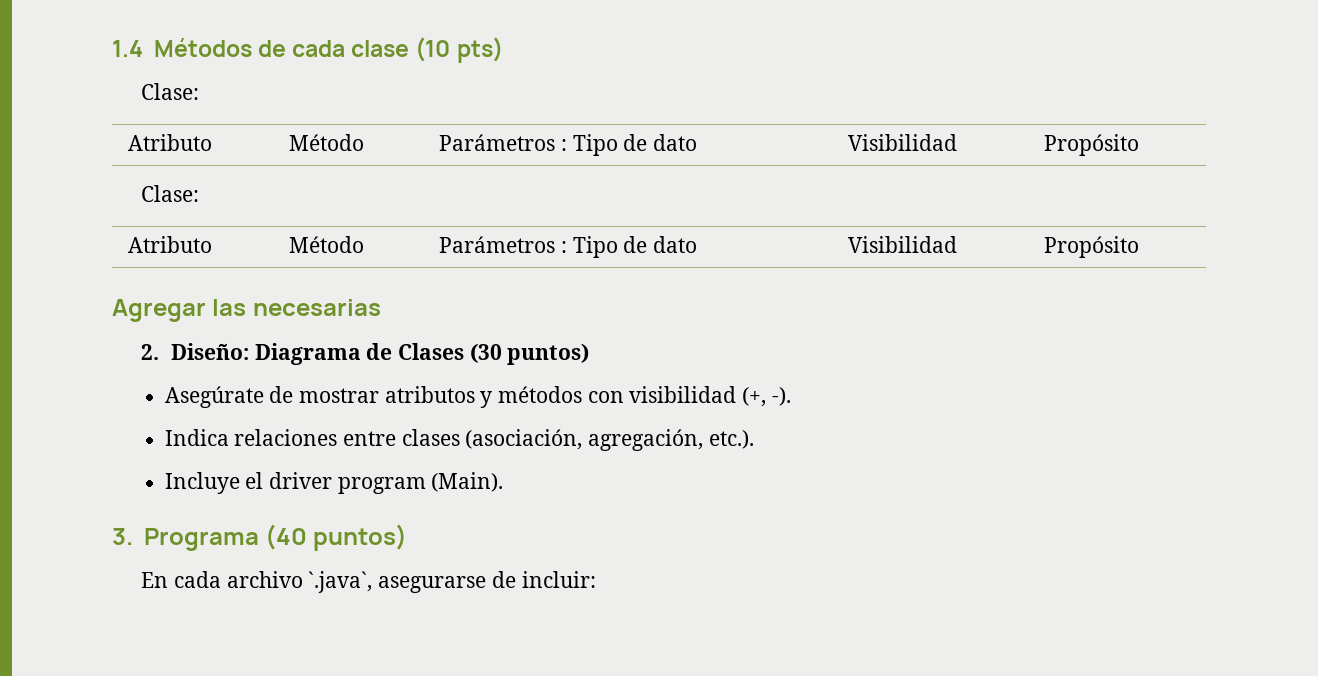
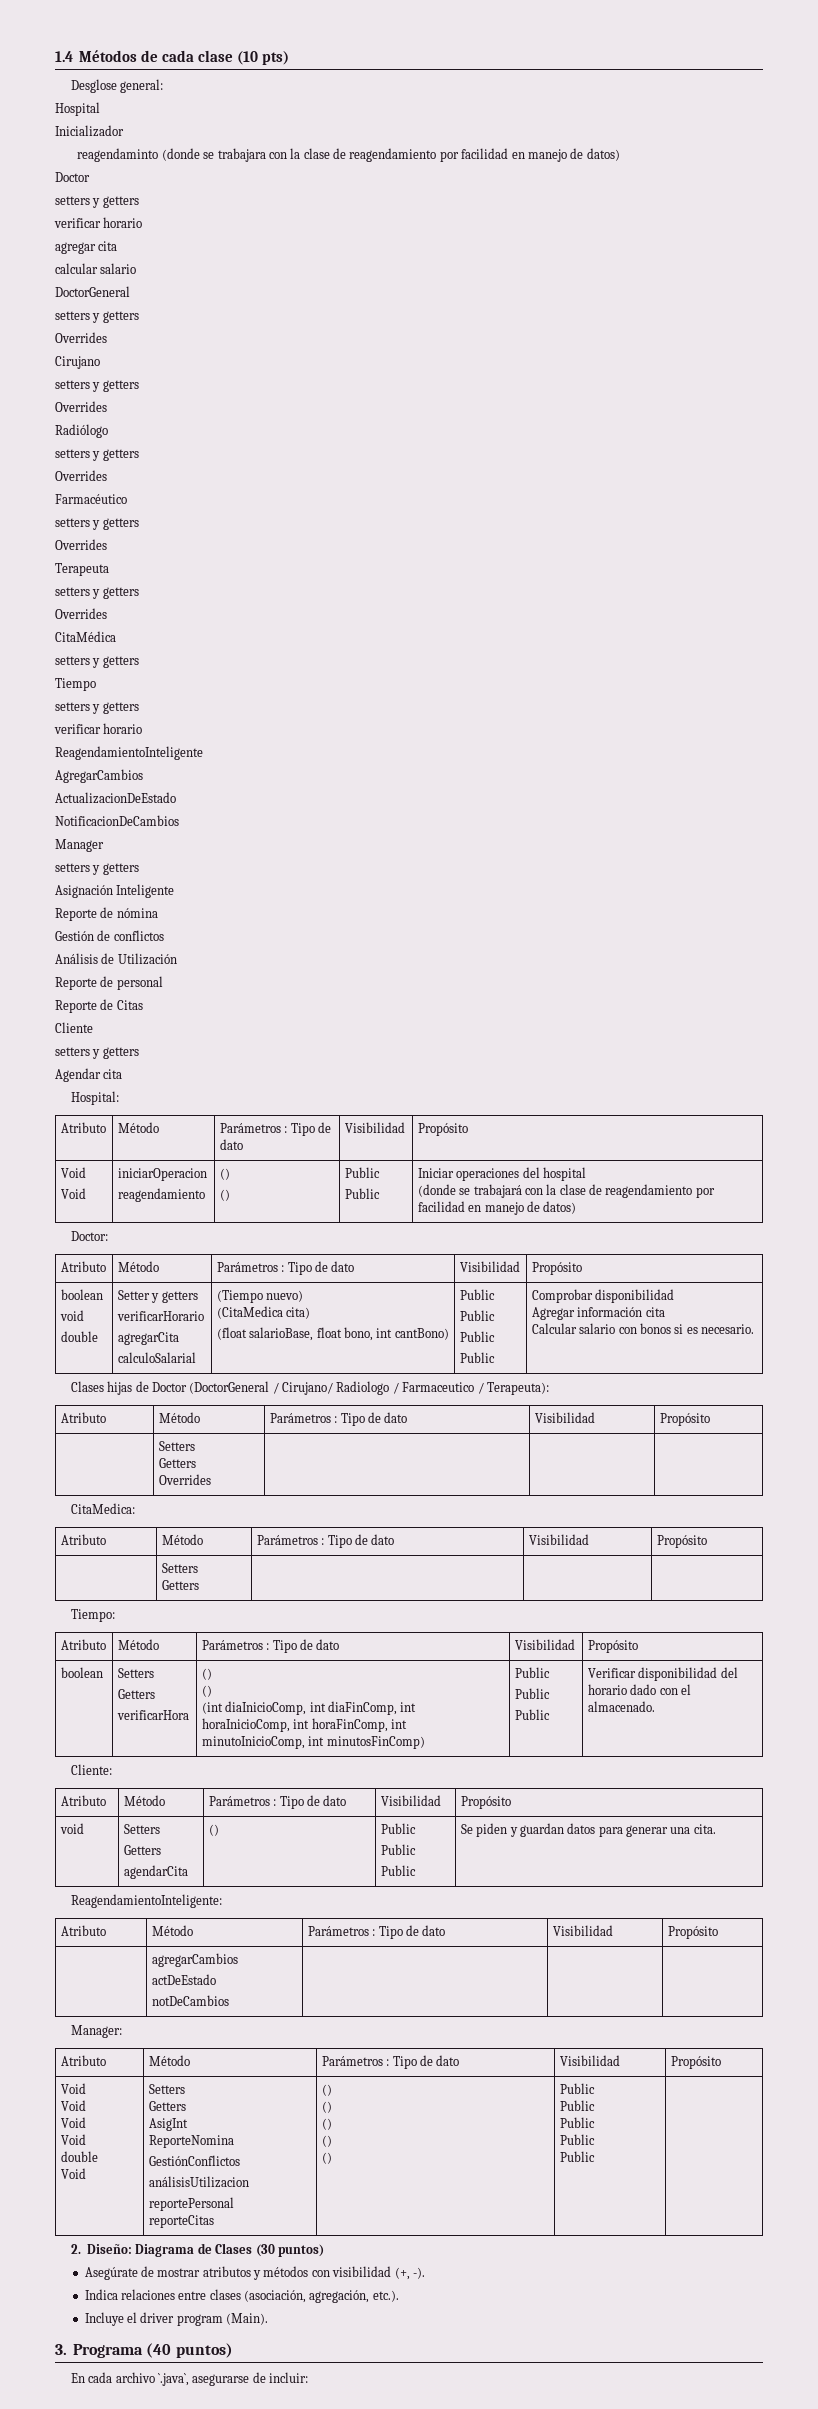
[141,83,200,100] [128,134,213,151] [289,134,365,151] [439,134,698,156] [848,134,958,151] [1044,134,1140,156] [141,185,200,202] [128,236,213,253] [289,236,365,253] [439,236,698,258] [848,236,958,253] [1044,236,1140,258] [112,299,381,322] Clase: // Atributo | Método | Parámetros : Tipo de dato | Visibilidad | Propósito // Clase: // Atributo | Método | Parámetros : Tipo de dato | Visibilidad | Propósito // Agregar las necesarias -> [70,79,164,93] [55,102,100,116] [55,125,124,137] [77,148,620,162] [55,172,90,182] [55,196,139,208] [54,217,143,228] [55,241,118,254] [55,263,137,274] [55,286,130,297] [55,311,139,323] [55,332,107,343] [55,356,100,369] [55,380,139,392] [55,401,107,412] [55,424,108,438] [55,449,139,461] [55,470,107,481] [55,494,127,504] [55,518,139,530] [55,539,107,550] [55,563,109,576] [55,587,139,599] [55,608,107,619] [55,631,116,642] [55,656,139,668] [55,678,96,691] [55,702,139,714] [54,723,143,734] [55,746,203,760] [55,769,143,783] [55,792,176,804] [55,815,179,826] [55,839,104,852] [55,863,139,875] [55,884,175,898] [55,907,158,921] [55,930,164,941] [55,953,177,965] [55,976,163,990] [55,999,143,1013] [55,1022,93,1033] [55,1047,139,1059] [55,1068,123,1082] [70,1091,119,1105] [60,1122,106,1133] [117,1122,159,1133] [219,1122,331,1136] [219,1139,243,1150] [344,1122,405,1133] [417,1123,468,1136] [60,1167,86,1178] [60,1188,86,1199] [117,1168,207,1181] [117,1188,205,1202] [219,1168,230,1180] [219,1189,230,1201] [344,1167,380,1178] [344,1188,380,1199] [417,1167,586,1181] [417,1184,715,1198] [417,1201,577,1215] [70,1231,108,1241] [60,1261,106,1272] [117,1261,159,1272] [216,1261,355,1275] [459,1261,520,1272] [531,1262,582,1275] [60,1289,103,1300] [59,1310,84,1321] [60,1331,98,1342] [117,1290,198,1303] [116,1311,204,1321] [117,1332,179,1345] [117,1352,196,1363] [216,1290,304,1303] [216,1306,311,1319] [216,1327,449,1341] [459,1289,495,1300] [459,1310,495,1321] [459,1331,495,1342] [459,1352,495,1363] [531,1289,675,1303] [531,1307,665,1320] [531,1323,755,1334] [70,1381,549,1395] [60,1412,106,1423] [158,1412,200,1423] [269,1412,408,1426] [534,1412,595,1423] [659,1413,710,1426] [158,1441,195,1451] [158,1458,196,1468] [158,1474,211,1485] [70,1503,135,1514] [60,1534,106,1545] [161,1534,203,1545] [256,1534,395,1548] [528,1534,589,1545] [656,1535,707,1548] [161,1563,198,1573] [161,1580,199,1590] [70,1609,115,1622] [60,1639,106,1650] [117,1639,159,1650] [201,1639,340,1653] [514,1639,575,1650] [587,1640,638,1653] [60,1667,103,1678] [117,1668,154,1678] [117,1689,155,1699] [116,1710,189,1720] [201,1668,212,1680] [201,1685,212,1697] [201,1701,417,1715] [201,1718,407,1732] [201,1736,425,1749] [514,1667,550,1678] [514,1688,550,1699] [514,1709,550,1720] [587,1667,738,1681] [587,1684,691,1695] [587,1701,655,1712] [70,1764,112,1775] [60,1795,106,1806] [123,1795,165,1806] [208,1795,347,1809] [380,1795,441,1806] [460,1796,511,1809] [59,1823,84,1834] [123,1824,160,1834] [123,1845,161,1855] [123,1865,188,1879] [208,1824,219,1836] [380,1823,416,1834] [380,1844,416,1855] [380,1865,416,1876] [460,1823,716,1837] [70,1894,222,1908] [60,1925,106,1936] [151,1925,193,1936] [307,1925,446,1939] [552,1925,613,1936] [667,1926,718,1939] [151,1953,238,1967] [151,1974,216,1985] [151,1995,229,2006] [70,2025,122,2038] [60,2055,106,2066] [148,2055,190,2066] [321,2055,460,2069] [559,2055,620,2066] [670,2056,721,2069] [60,2083,86,2094] [60,2100,86,2111] [60,2117,86,2128] [60,2134,86,2145] [60,2151,98,2162] [60,2168,86,2179] [148,2084,185,2094] [148,2101,186,2111] [148,2118,188,2131] [148,2135,234,2148] [148,2155,240,2166] [148,2176,249,2188] [148,2197,234,2211] [148,2215,214,2228] [321,2084,332,2096] [321,2101,332,2113] [321,2118,332,2130] [321,2135,332,2147] [321,2152,332,2164] [559,2083,595,2094] [559,2100,595,2111] [559,2117,595,2128] [559,2134,595,2145] [559,2151,595,2162] Desglose general: // Hospital // Inicializador // reagendaminto (donde se trabajara con la clase de reagendamiento por facilidad en manejo de datos) // Doctor // setters y getters // verificar horario // agregar cita // calcular salario // DoctorGeneral // setters y getters // Overrides // Cirujano // setters y getters // Overrides // Radiólogo // setters y getters // Overrides // Farmacéutico // setters y getters // Overrides // Terapeuta // setters y getters // Overrides // CitaMédica // setters y getters // Tiempo // setters y getters // verificar horario // ReagendamientoInteligente // AgregarCambios // ActualizacionDeEstado // NotificacionDeCambios // Manager // setters y getters // Asignación Inteligente // Reporte de nómina // Gestión de conflictos // Análisis de Utilización // Reporte de personal // Reporte de Citas // Cliente // setters y getters // Agendar cita // Hospital: // Atributo | Método | Parámetros : Tipo de dato | Visibilidad | Propósito // Void // Void | iniciarOperacion // reagendamiento | () // () | Public // Public | Iniciar operaciones del hospital // (donde se trabajará con la clase de reagendamiento por facilidad en manejo de datos) // Doctor: // Atributo | Método | Parámetros : Tipo de dato | Visibilidad | Propósito // boolean // void // double | Setter y getters // verificarHorario // agregarCita // calculoSalarial | (Tiempo nuevo) // (CitaMedica cita) // (float salarioBase, float bono, int cantBono) | Public // Public // Public // Public | Comprobar disponibilidad // Agregar información cita // Calcular salario con bonos si es necesario. // Clases hijas de Doctor (DoctorGeneral / Cirujano/ Radiologo / Farmaceutico / Terapeuta): // Atributo | Método | Parámetros : Tipo de dato | Visibilidad | Propósito // | Setters // Getters // Overrides | | | // CitaMedica: // Atributo | Método | Parámetros : Tipo de dato | Visibilidad | Propósito // | Setters // Getters | | | // Tiempo: // Atributo | Método | Parámetros : Tipo de dato | Visibilidad | Propósito // boolean | Setters // Getters // verificarHora | () // () // (int diaInicioComp, int diaFinComp, int horaInicioComp, int horaFinComp, int minutoInicioComp, int minutosFinComp) | Public // Public // Public | Verificar disponibilidad del horario dado con el almacenado. // Cliente: // Atributo | Método | Parámetros : Tipo de dato | Visibilidad | Propósito // void | Setters // Getters // agendarCita | () | Public // Public // Public | Se piden y guardan datos para generar una cita. // ReagendamientoInteligente: // Atributo | Método | Parámetros : Tipo de dato | Visibilidad | Propósito // | agregarCambios // actDeEstado // notDeCambios | | | // Manager: // Atributo | Método | Parámetros : Tipo de dato | Visibilidad | Propósito // Void // Void // Void // Void // double // Void | Setters // Getters // AsigInt // ReporteNomina // GestiónConflictos // análisisUtilizacion // reportePersonal // reporteCitas | () // () // () // () // () | Public // Public // Public // Public // Public |

